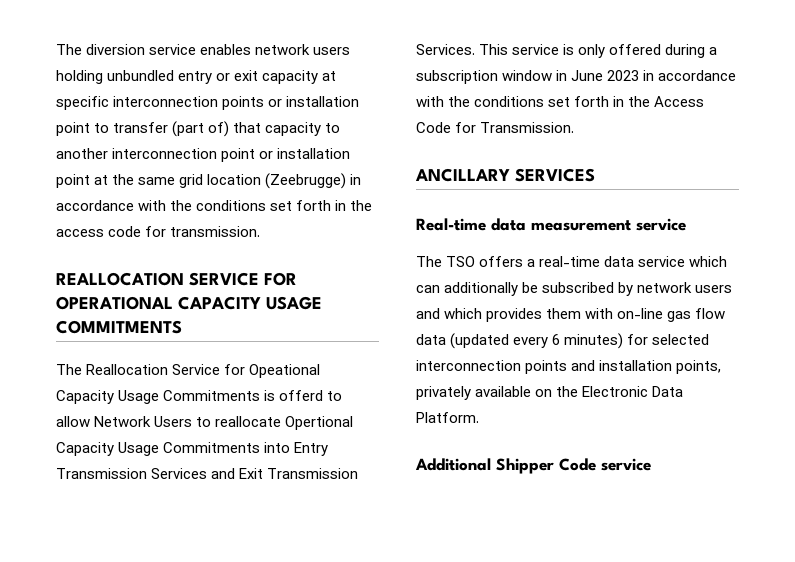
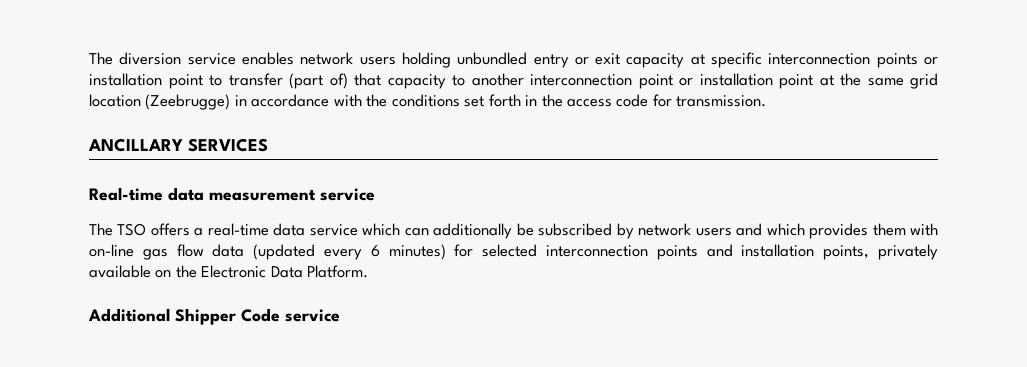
[56,272,297,286] [56,296,322,310] [56,320,182,334] [56,364,321,378] [56,390,343,404] [56,416,354,430] [56,442,329,456] [56,468,359,479] [416,44,718,58] [416,70,737,84] [416,96,705,107] [416,122,575,133] // REALLOCATION SERVICE FOR OPERATIONAL CAPACITY USAGE COMMITMENTS // The Reallocation Service for Opeational Capacity Usage Commitments is offerd to allow Network Users to reallocate Opertional Capacity Usage Commitments into Entry Transmission Services and Exit Transmission Services. This service is only offered during a subscription window in June 2023 in accordance with the conditions set forth in the Access Code for Transmission. -> (767, 101) none

